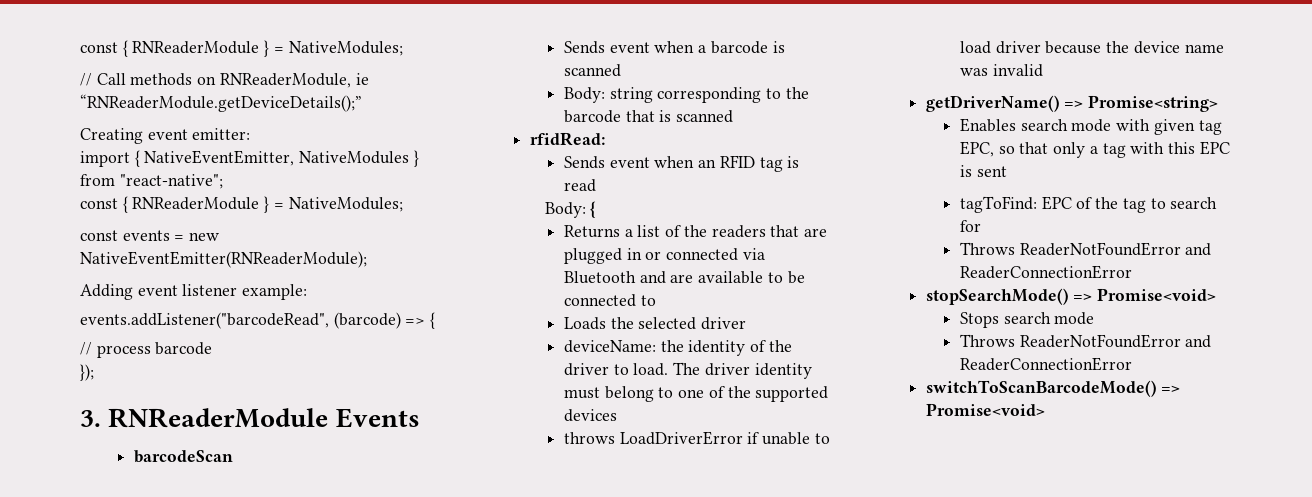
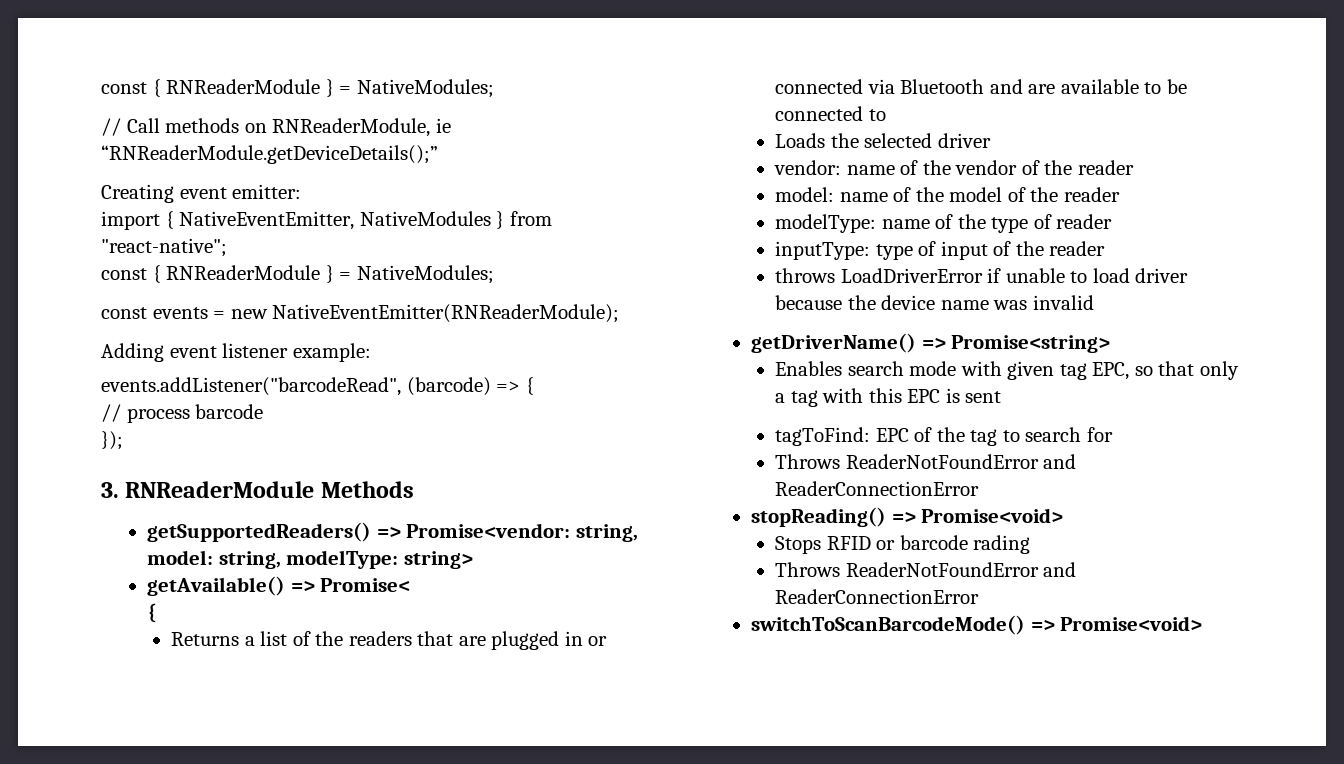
[335,408,420,428] [133,450,233,463] [564,41,785,54] [564,64,622,77] [564,87,809,103] [564,110,734,123] [529,132,605,146] [564,155,800,172] [564,179,597,192] [544,202,586,218] Events // barcodeScan // Sends event when a barcode is scanned // Body: string corresponding to the barcode that is scanned // rfidRead: // Sends event when an RFID tag is read // Body: -> [320,481,414,498] [147,522,638,542] [147,550,473,569] [147,576,411,596] Methods // getSupportedReaders() => Promise<vendor: string, model: string, modelType: string> // getAvailable() => Promise< //
[564,340,792,356] [564,362,812,379] [564,386,829,402] [564,409,618,422] deviceName: the identity of the driver to load. The driver identity must belong to one of the supported devices -> [773,160,1134,175] [774,187,1120,202] [774,214,1113,233] [774,241,1106,260] vendor: name of the vendor of the reader // model: name of the model of the reader // modelType: name of the type of reader // inputType: type of input of the reader
[925,288,1069,305] stopSearchMode() -> [751,507,887,527] stopReading()
[1003,312,1095,325] search mode -> [826,535,1031,554] RFID or barcode rading

